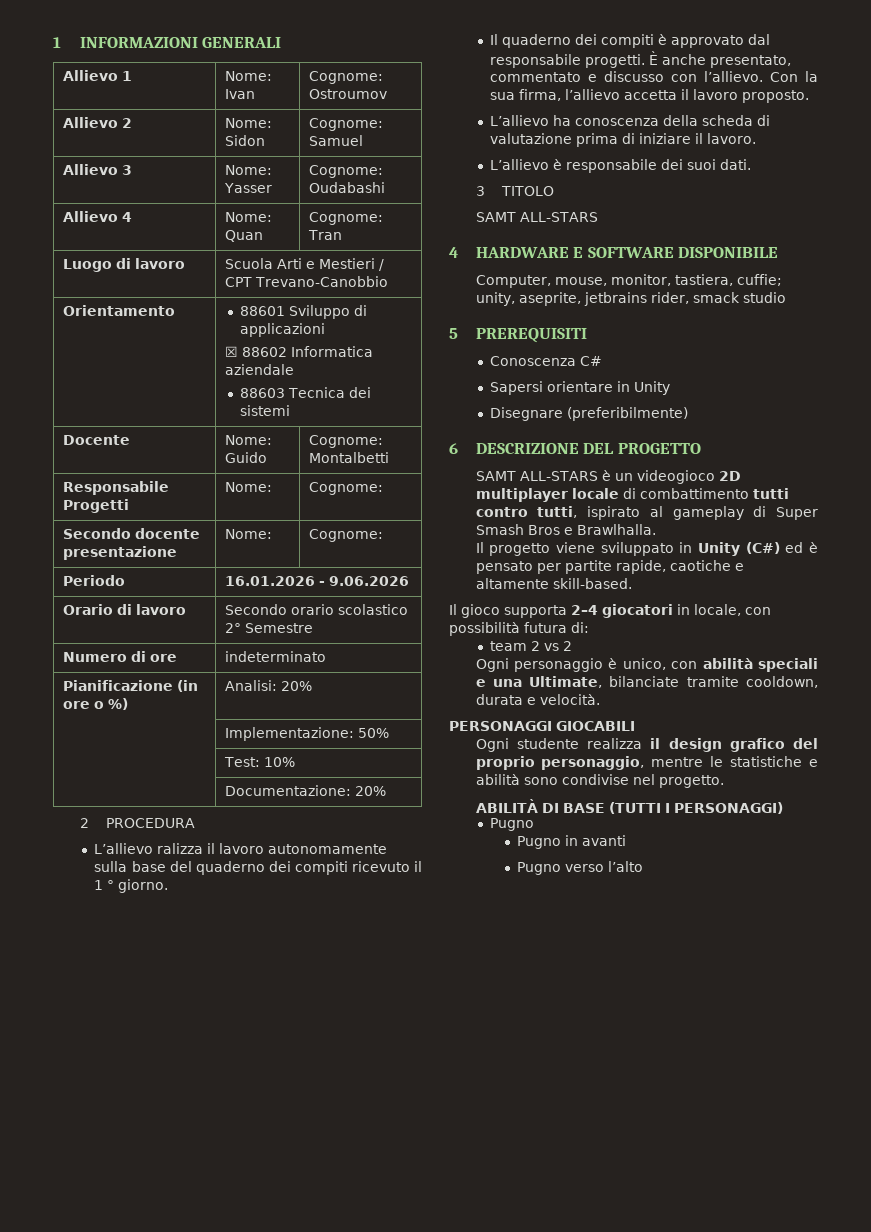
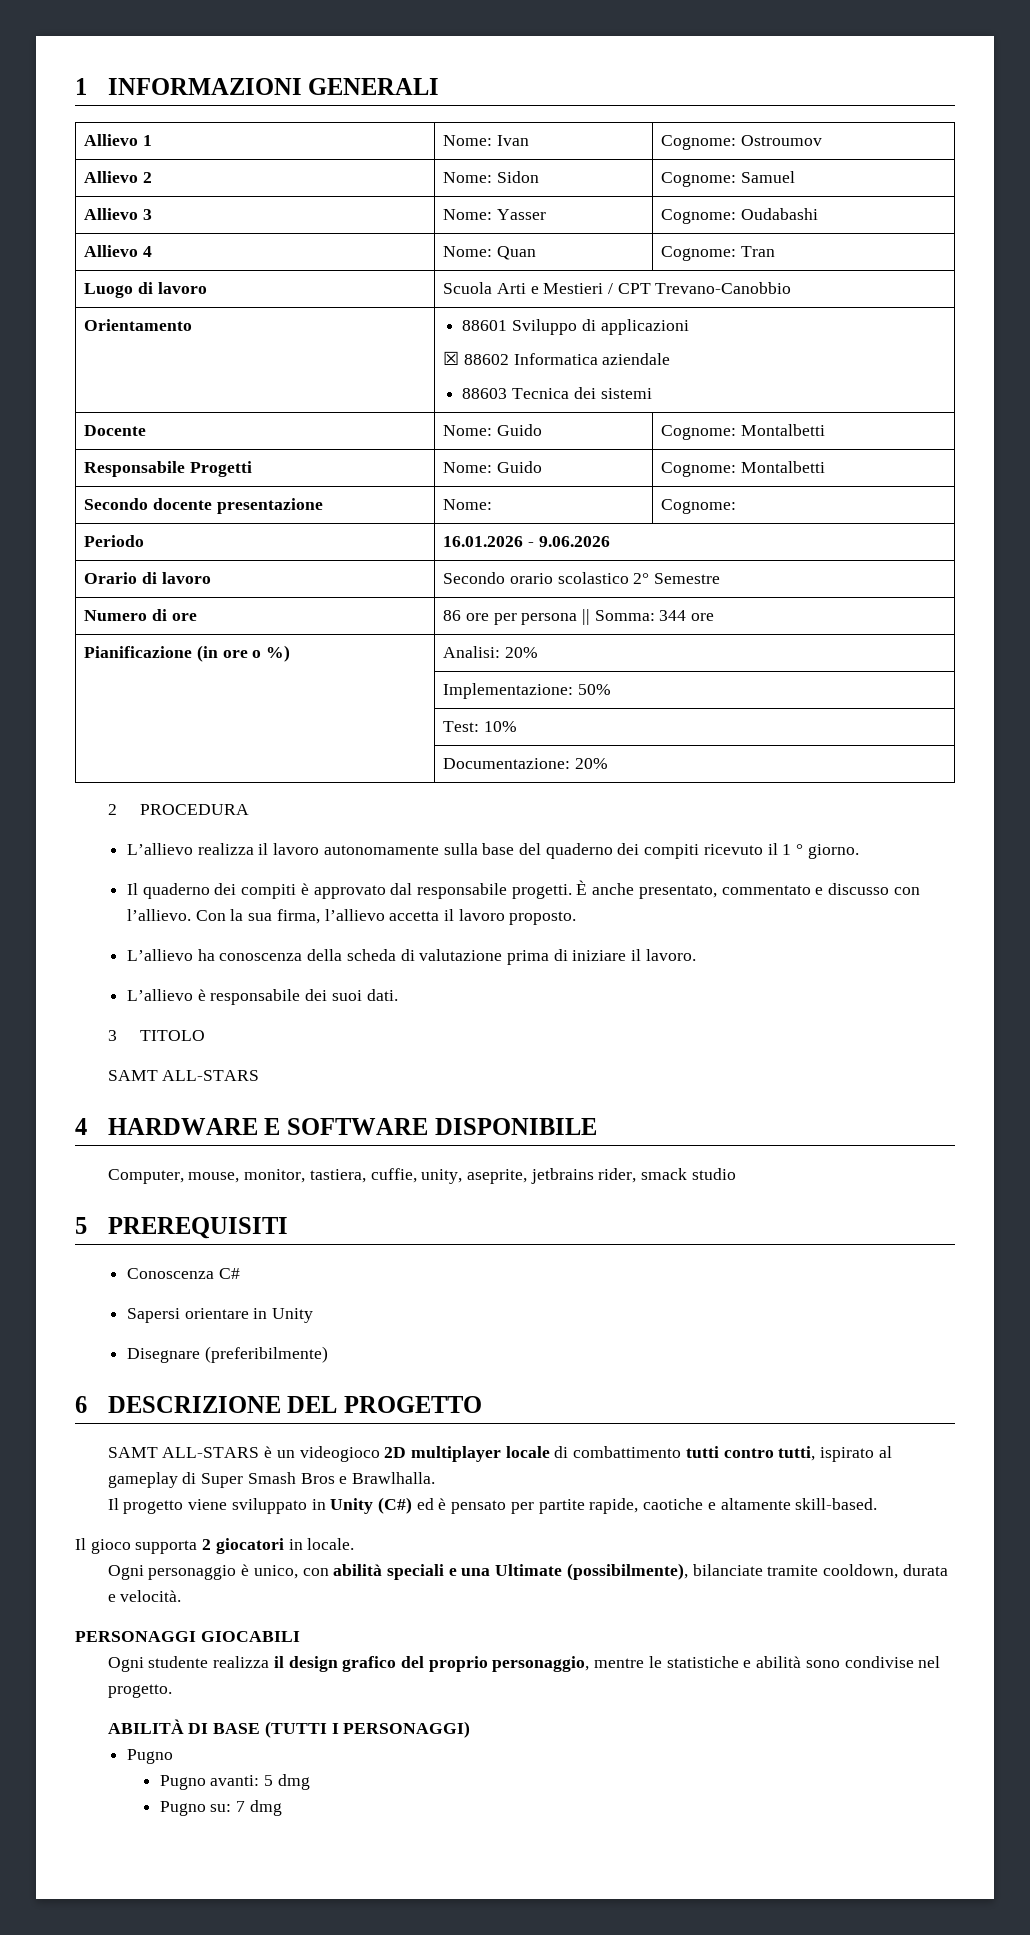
[309,482,384,495] | Cognome: -> [496,461,542,473] [661,461,825,477] Guido | Cognome: Montalbetti
[225,651,327,662] indeterminato -> [443,609,715,625] 86 ore per persona || Somma: 344 ore
[157,843,204,854] ralizza -> [197,843,254,855] realizza
[736,274,782,286] cuffie; -> [370,1168,417,1183] cuffie,
[571,605,598,615] 2–4 -> [202,1539,212,1550] 2
[694,604,771,616] [449,622,589,636] [490,641,573,651] locale, con possibilità futura di: // team 2 vs 2 -> [307,1538,355,1550] locale.
[529,676,603,688] Ultimate, -> [495,1563,688,1580] Ultimate (possibilmente),
[564,835,626,846] [516,861,643,875] in avanti // Pugno verso l’alto -> [210,1774,310,1790] [159,1800,282,1816] avanti: 5 dmg // Pugno su: 7 dmg

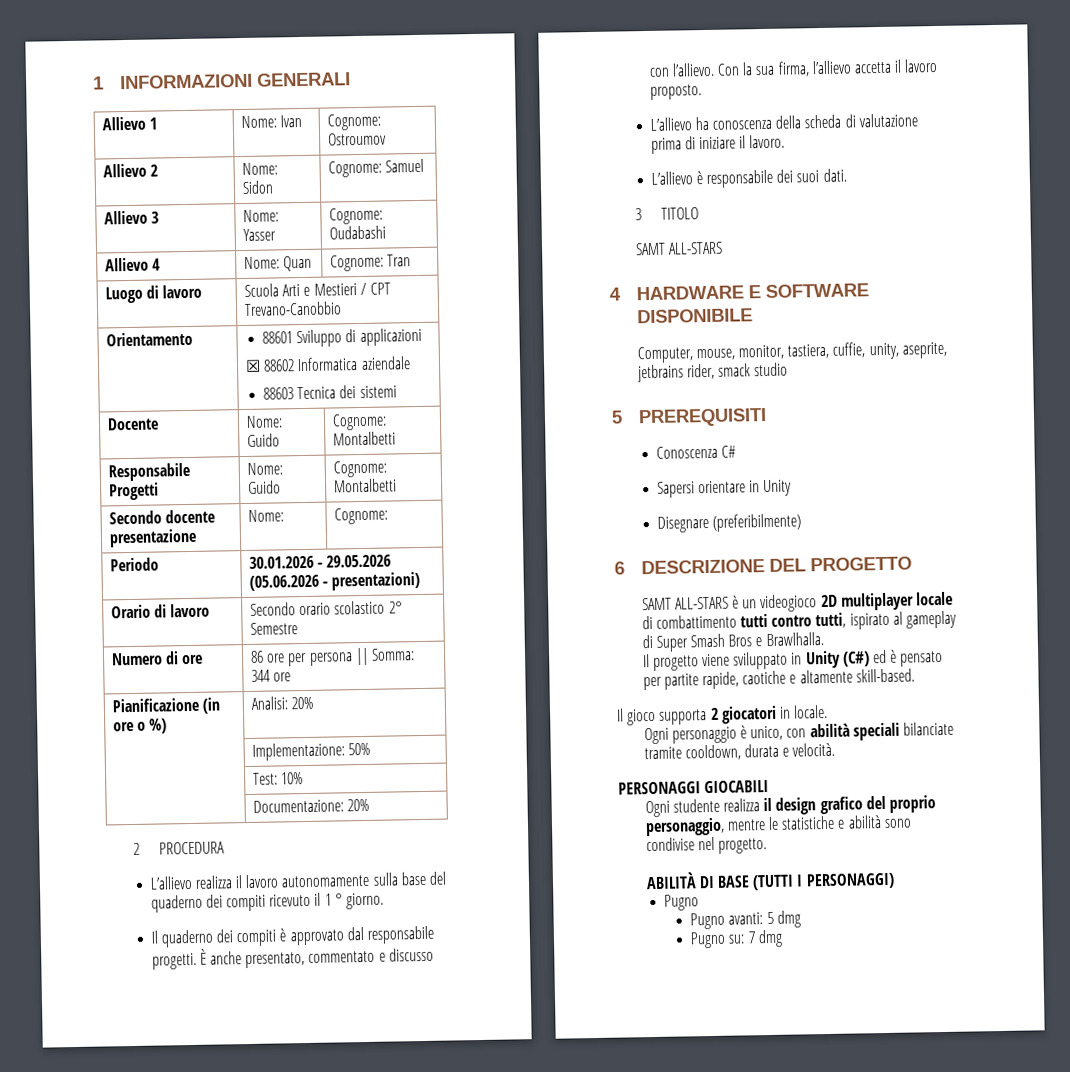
[443,536,610,547] 16.01.2026 - 9.06.2026 -> [248,554,392,569] [248,571,421,591] 30.01.2026 - 29.05.2026 (05.06.2026 - presentazioni)
[448,1563,688,1580] e una Ultimate (possibilmente), -> (900, 731) none

